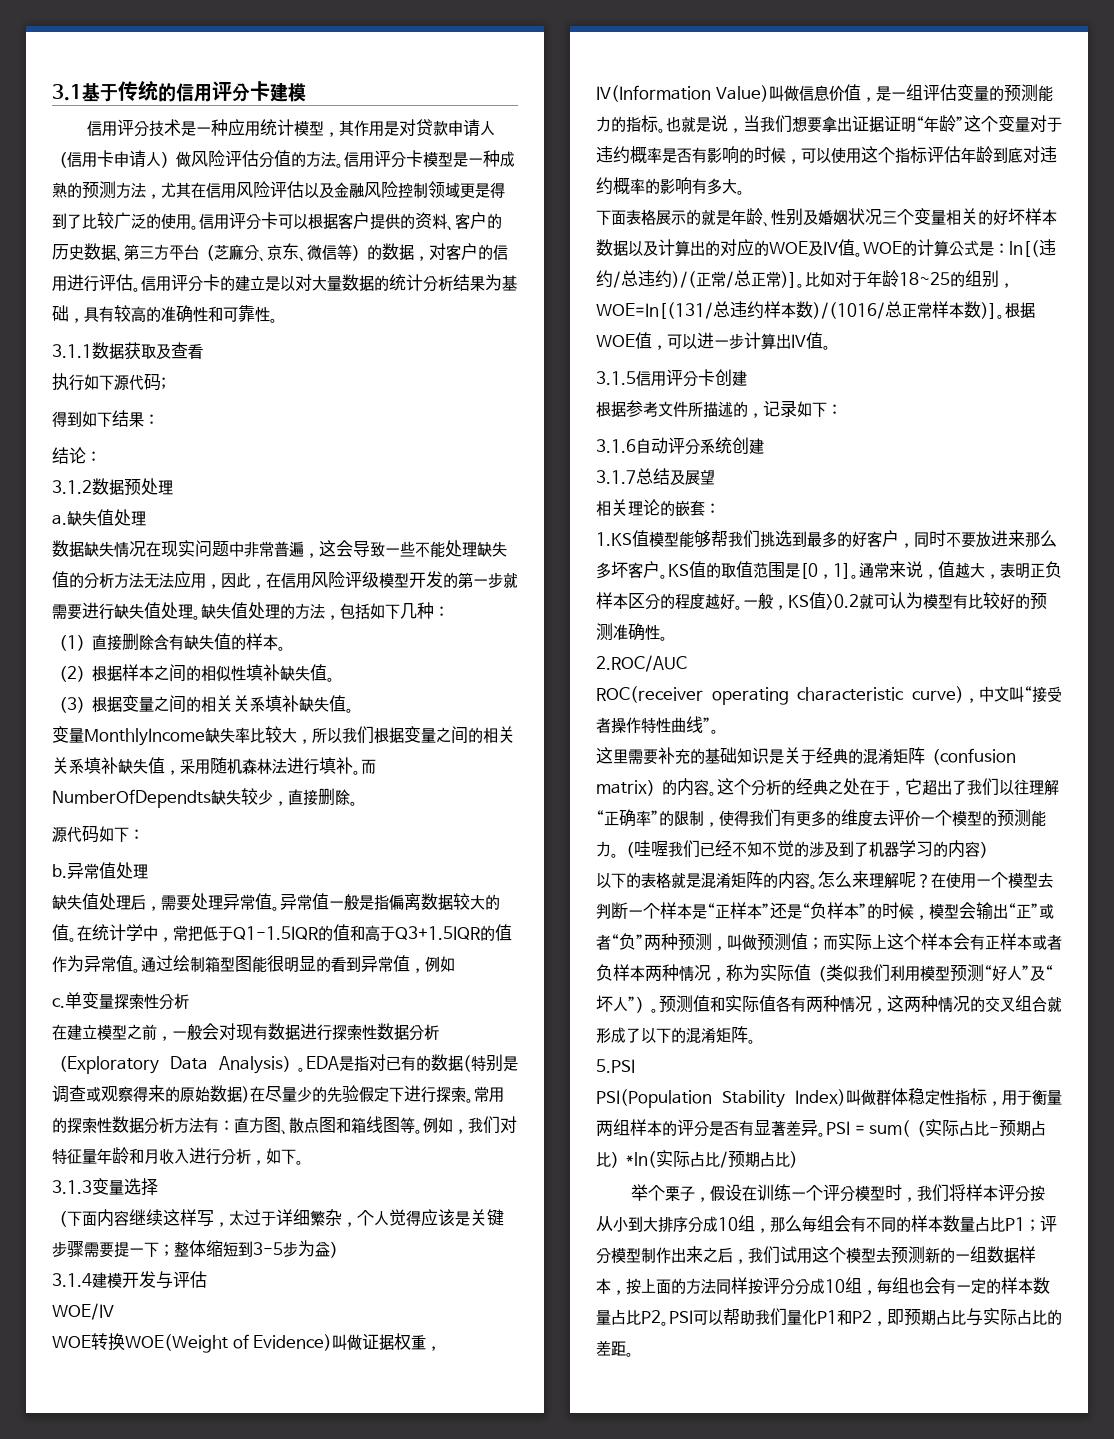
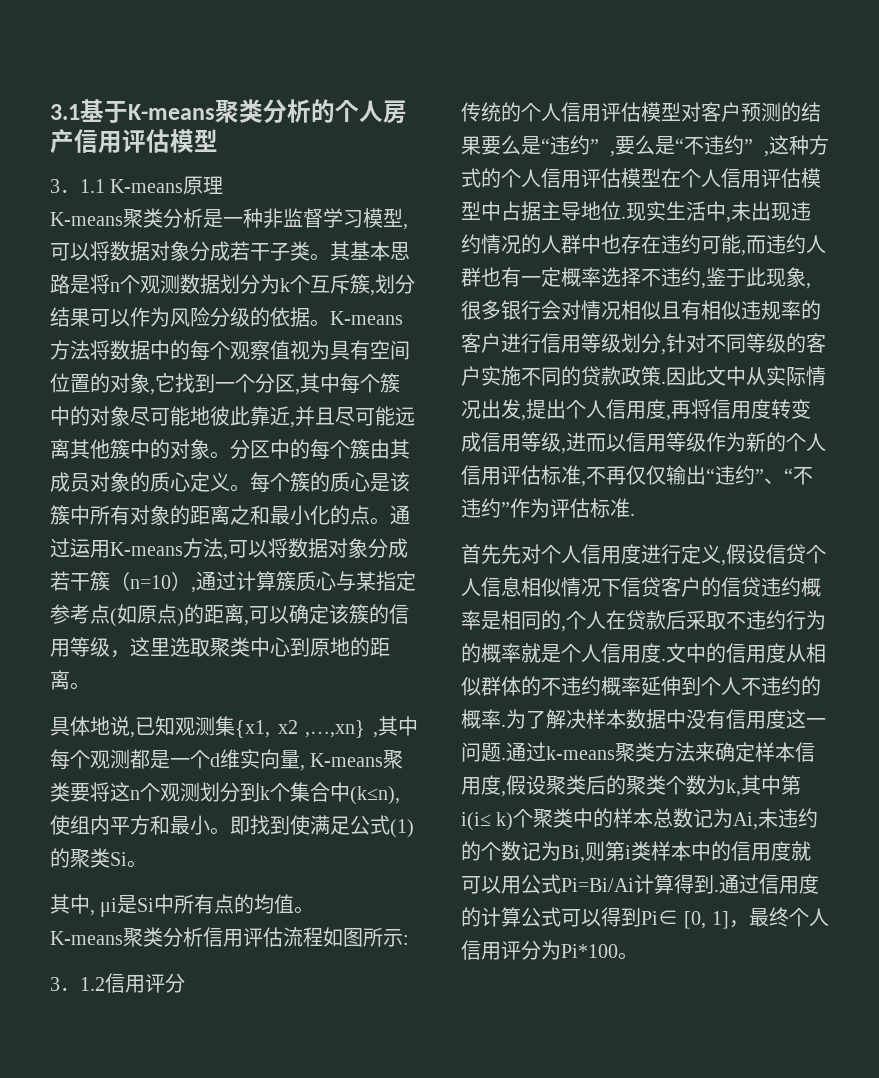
[118,80,306,102] [87,119,496,137] [52,150,515,168] [52,181,505,199] [52,212,502,231] [52,243,508,262] [52,274,517,292] [52,305,278,323] [52,342,203,360] [52,373,166,391] [52,410,159,427] [52,447,101,464] [52,478,173,496] [52,509,146,526] [52,540,507,558] [52,571,518,589] [52,602,449,620] [52,633,286,651] [52,664,335,682] [52,695,354,713] [52,726,515,746] [52,757,376,775] [52,788,358,808] [52,825,144,843] [52,862,148,879] [52,893,500,911] [52,924,512,942] [52,955,455,973] [52,992,189,1010] [52,1023,439,1041] [52,1054,518,1074] [52,1085,504,1103] [52,1116,517,1135] [52,1147,304,1165] [52,1178,158,1196] [52,1209,504,1227] [52,1240,345,1258] [52,1271,207,1289] [52,1303,114,1320] [52,1333,442,1353] [596,84,1053,102] [596,115,1062,133] [596,146,1057,164] [596,177,745,195] [596,208,1057,227] [596,239,1056,257] [596,270,1014,288] [596,301,1035,319] [596,332,831,350] [596,369,747,387] [596,400,842,418] [596,437,764,455] [596,468,715,485] [596,499,720,517] [596,530,1057,548] [596,561,1062,579] [596,592,1047,610] [596,623,668,641] [596,655,687,672] [596,686,1062,705] [596,716,719,734] [596,747,1016,765] [596,778,1059,796] [596,809,1046,827] [596,840,995,858] [596,871,1053,889] [596,902,1054,920] [596,933,1062,951] [596,964,1053,982] [596,995,1062,1013] [596,1026,756,1044] [596,1059,635,1073] [596,1088,1062,1108] [596,1119,1047,1137] [596,1150,798,1168] [631,1184,1046,1202] [596,1215,1057,1233] [596,1246,1036,1264] [596,1277,1050,1295] [596,1308,1062,1326] [596,1340,626,1356] 传统的信用评分卡建模 // 信用评分技术是一种应用统计模型，其作用是对贷款申请人（信用卡申请人）做风险评估分值的方法。信用评分卡模型是一种成熟的预测方法，尤其在信用风险评估以及金融风险控制领域更是得到了比较广泛的使用。信用评分卡可以根据客户提供的资料、客户的历史数据、第三方平台（芝麻分、京东、微信等）的数据，对客户的信用进行评估。信用评分卡的建立是以对大量数据的统计分析结果为基础，具有较高的准确性和可靠性。 // 3.1.1数据获取及查看 // 执行如下源代码; // 得到如下结果： // 结论： // 3.1.2数据预处理 // a.缺失值处理 // 数据缺失情况在现实问题中非常普遍，这会导致一些不能处理缺失值的分析方法无法应用，因此，在信用风险评级模型开发的第一步就需要进行缺失值处理。缺失值处理的方法，包括如下几种： // （1）直接删除含有缺失值的样本。 // （2）根据样本之间的相似性填补缺失值。 // （3）根据变量之间的相关关系填补缺失值。 // 变量MonthlyIncome缺失率比较大，所以我们根据变量之间的相关关系填补缺失值，采用随机森林法进行填补。而NumberOfDependts缺失较少，直接删除。 // 源代码如下： // b.异常值处理 // 缺失值处理后，需要处理异常值。异常值一般是指偏离数据较大的值。在统计学中，常把低于Q1-1.5IQR的值和高于Q3+1.5IQR的值作为异常值。通过绘制箱型图能很明显的看到异常值，例如 // c.单变量探索性分析 // 在建立模型之前，一般会对现有数据进行探索性数据分析（Exploratory Data Analysis）。EDA是指对已有的数据(特别是调查或观察得来的原始数据)在尽量少的先验假定下进行探索。常用的探索性数据分析方法有：直方图、散点图和箱线图等。例如，我们对特征量年龄和月收入进行分析，如下。 // 3.1.3变量选择 // （下面内容继续这样写，太过于详细繁杂，个人觉得应该是关键步骤需要提一下；整体缩短到3-5步为益） // 3.1.4建模开发与评估 // WOE/IV // WOE转换WOE(Weight of Evidence)叫做证据权重，IV(Information Value)叫做信息价值，是一组评估变量的预测能力的指标。也就是说，当我们想要拿出证据证明“年龄”这个变量对于违约概率是否有影响的时候，可以使用这个指标评估年龄到底对违约概率的影响有多大。 // 下面表格展示的就是年龄、性别及婚姻状况三个变量相关的好坏样本数据以及计算出的对应的WOE及IV值。WOE的计算公式是：ln[(违约/总违约)/(正常/总正常)]。比如对于年龄18~25的组别，WOE=In[(131/总违约样本数)/(1016/总正常样本数)]。根据WOE值，可以进一步计算出IV值。 // 3.1.5信用评分卡创建 // 根据参考文件所描述的，记录如下： // 3.1.6自动评分系统创建 // 3.1.7总结及展望 // 相关理论的嵌套： // 1.KS值模型能够帮我们挑选到最多的好客户，同时不要放进来那么多坏客户。KS值的取值范围是[0，1]。通常来说，值越大，表明正负样本区分的程度越好。一般，KS值>0.2就可认为模型有比较好的预测准确性。 // 2.ROC/AUC // ROC(receiver operating characteristic curve)，中文叫“接受者操作特性曲线”。 // 这里需要补充的基础知识是关于经典的混淆矩阵（confusion matrix）的内容。这个分析的经典之处在于，它超出了我们以往理解“正确率”的限制，使得我们有更多的维度去评价一个模型的预测能力。（哇喔我们已经不知不觉的涉及到了机器学习的内容） // 以下的表格就是混淆矩阵的内容。怎么来理解呢？在使用一个模型去判断一个样本是“正样本”还是“负样本”的时候，模型会输出“正”或者“负”两种预测，叫做预测值；而实际上这个样本会有正样本或者负样本两种情况，称为实际值（类似我们利用模型预测“好人”及“坏人”）。预测值和实际值各有两种情况，这两种情况的交叉组合就形成了以下的混淆矩阵。 // 5.PSI // PSI(Population Stability Index)叫做群体稳定性指标，用于衡量两组样本的评分是否有显著差异。PSI = sum(（实际占比-预期占比）*ln(实际占比/预期占比) // 举个栗子，假设在训练一个评分模型时，我们将样本评分按从小到大排序分成10组，那么每组会有不同的样本数量占比P1；评分模型制作出来之后，我们试用这个模型去预测新的一组数据样本，按上面的方法同样按评分分成10组，每组也会有一定的样本数量占比P2。PSI可以帮助我们量化P1和P2，即预期占比与实际占比的差距 -> [128,99,407,124] [50,129,218,154] [50,176,224,195] [50,208,408,230] [50,241,410,261] [50,274,415,296] [50,307,403,327] [50,340,410,361] [50,373,400,395] [50,406,415,428] [50,439,410,460] [50,472,410,493] [50,505,410,525] [50,538,408,560] [50,571,416,593] [50,604,409,627] [50,637,390,658] [50,670,90,690] [50,716,419,738] [50,749,404,771] [50,782,400,805] [50,815,414,838] [50,848,147,868] [50,894,315,917] [50,927,409,947] [50,973,185,993] [461,102,821,122] [461,135,829,157] [461,168,821,188] [461,201,811,223] [461,234,826,256] [461,267,811,289] [461,300,821,320] [461,333,826,355] [461,366,826,386] [461,399,811,421] [461,432,826,454] [461,465,813,487] [461,498,635,518] [461,544,826,566] [461,577,821,597] [461,610,826,632] [461,643,826,663] [461,676,821,696] [461,709,826,729] [461,742,815,762] [461,775,801,797] [461,808,819,831] [461,841,811,863] [461,874,819,894] [461,907,829,929] [461,940,618,960] K-means聚类分析的个人房产信用评估模型 // 3．1.1 K-means原理 // K-means聚类分析是一种非监督学习模型,可以将数据对象分成若干子类。其基本思路是将n个观测数据划分为k个互斥簇,划分结果可以作为风险分级的依据。K-means方法将数据中的每个观察值视为具有空间位置的对象,它找到一个分区,其中每个簇中的对象尽可能地彼此靠近,并且尽可能远离其他簇中的对象。分区中的每个簇由其成员对象的质心定义。每个簇的质心是该簇中所有对象的距离之和最小化的点。通过运用K-means方法,可以将数据对象分成若干簇（n=10）,通过计算簇质心与某指定参考点(如原点)的距离,可以确定该簇的信用等级，这里选取聚类中心到原地的距离。 // 具体地说,已知观测集{x1, x2 ,…,xn} ,其中每个观测都是一个d维实向量, K-means聚类要将这n个观测划分到k个集合中(k≤n),使组内平方和最小。即找到使满足公式(1)的聚类Si。 // 其中, μi是Si中所有点的均值。 // K-means聚类分析信用评估流程如图所示: // 3．1.2信用评分 // 传统的个人信用评估模型对客户预测的结果要么是“违约” ,要么是“不违约” ,这种方式的个人信用评估模型在个人信用评估模型中占据主导地位.现实生活中,未出现违约情况的人群中也存在违约可能,而违约人群也有一定概率选择不违约,鉴于此现象,很多银行会对情况相似且有相似违规率的客户进行信用等级划分,针对不同等级的客户实施不同的贷款政策.因此文中从实际情况出发,提出个人信用度,再将信用度转变成信用等级,进而以信用等级作为新的个人信用评估标准,不再仅仅输出“违约”、“不违约”作为评估标准. // 首先先对个人信用度进行定义,假设信贷个人信息相似情况下信贷客户的信贷违约概率是相同的,个人在贷款后采取不违约行为的概率就是个人信用度.文中的信用度从相似群体的不违约概率延伸到个人不违约的概率.为了解决样本数据中没有信用度这一问题.通过k-means聚类方法来确定样本信用度,假设聚类后的聚类个数为k,其中第i(i≤ k)个聚类中的样本总数记为Ai,未违约的个数记为Bi,则第i类样本中的信用度就可以用公式Pi=Bi/Ai计算得到.通过信用度的计算公式可以得到Pi∈ [0, 1]，最终个人信用评分为Pi*100

